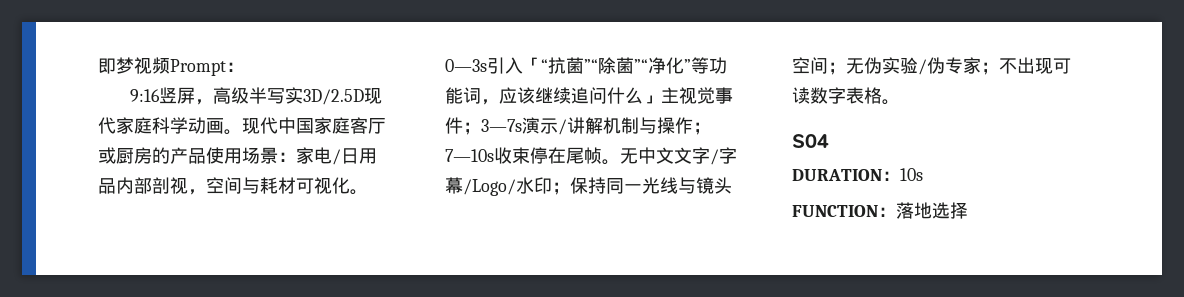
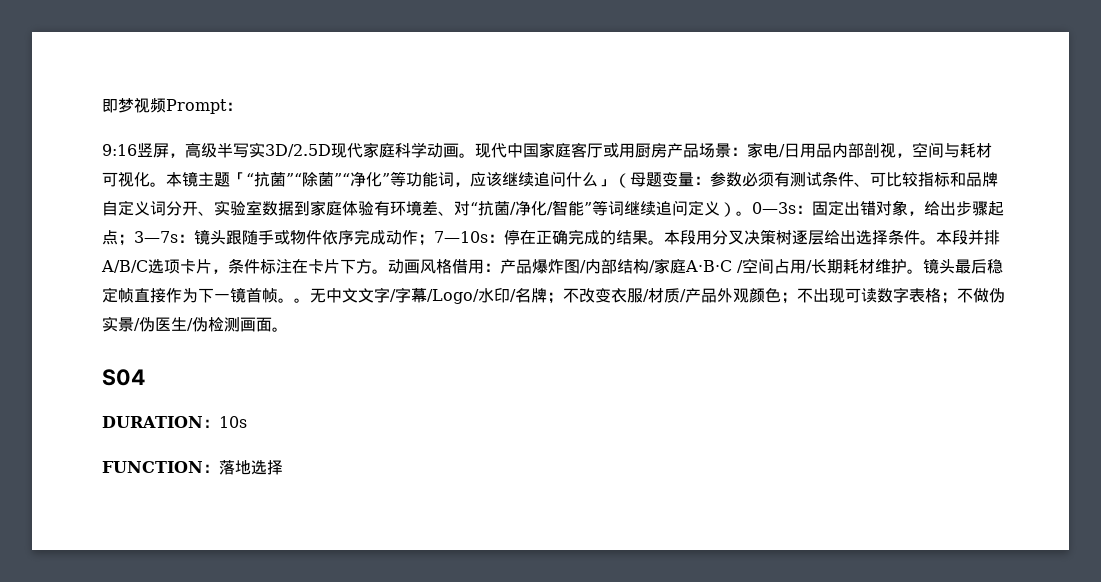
[116,147,242,164] 厨房的产品使用 -> [619,143,699,158] 用厨房产品
[445,57,523,74] 0—3s引入 -> [166,171,230,187] 本镜主题
[661,87,733,104] [445,117,711,135] [445,147,602,164] 主视觉事件；3—7s演示/讲解机制与操作；7—10s收束停在尾帧 -> [614,171,998,188] [102,200,1004,217] [102,229,1000,246] [101,258,1003,274] [102,287,294,303] （母题变量：参数必须有测试条件、可比较指标和品牌自定义词分开、实验室数据到家庭体验有环境差、对“抗菌/净化/智能”等词继续追问定义）。0—3s：固定出错对象，给出步骤起点；3—7s：镜头跟随手或物件依序完成动作；7—10s：停在正确完成的结果。本段用分叉决策树逐层给出选择条件。本段并排A/B/C选项卡片，条件标注在卡片下方。动画风格借用：产品爆炸图/内部结构/家庭A·B·C /空间占用/长期耗材维护。镜头最后稳定帧直接作为下一镜首帧。
[552,177,732,195] [792,57,981,75] ；保持同一光线与镜头空间；无伪实验/伪专家 -> [510,288,781,304] /名牌；不改变衣服/材质/产品外观颜色
(882, 95) none -> [941,288,1005,304] [102,316,272,332] ；不做伪实景/伪医生/伪检测画面

